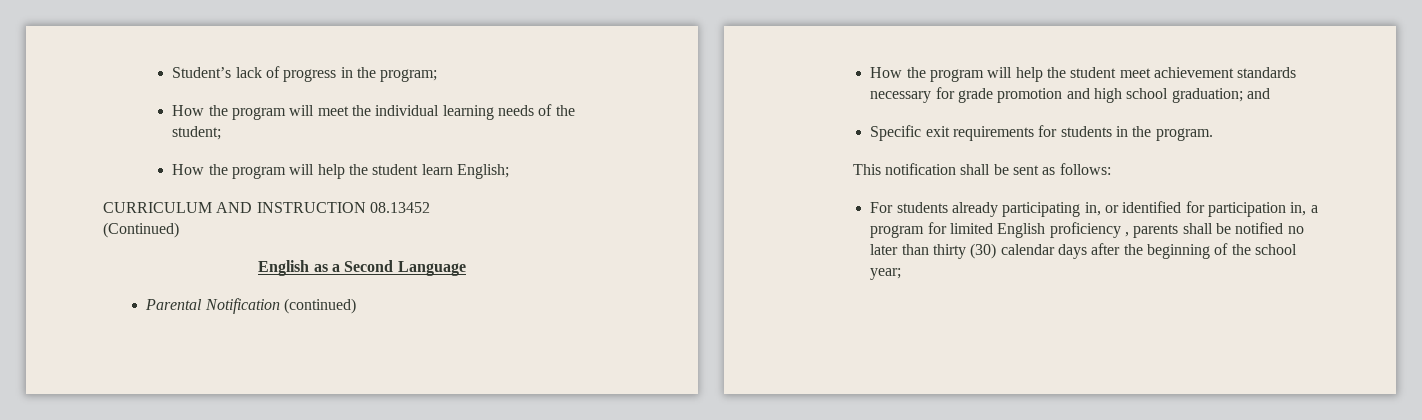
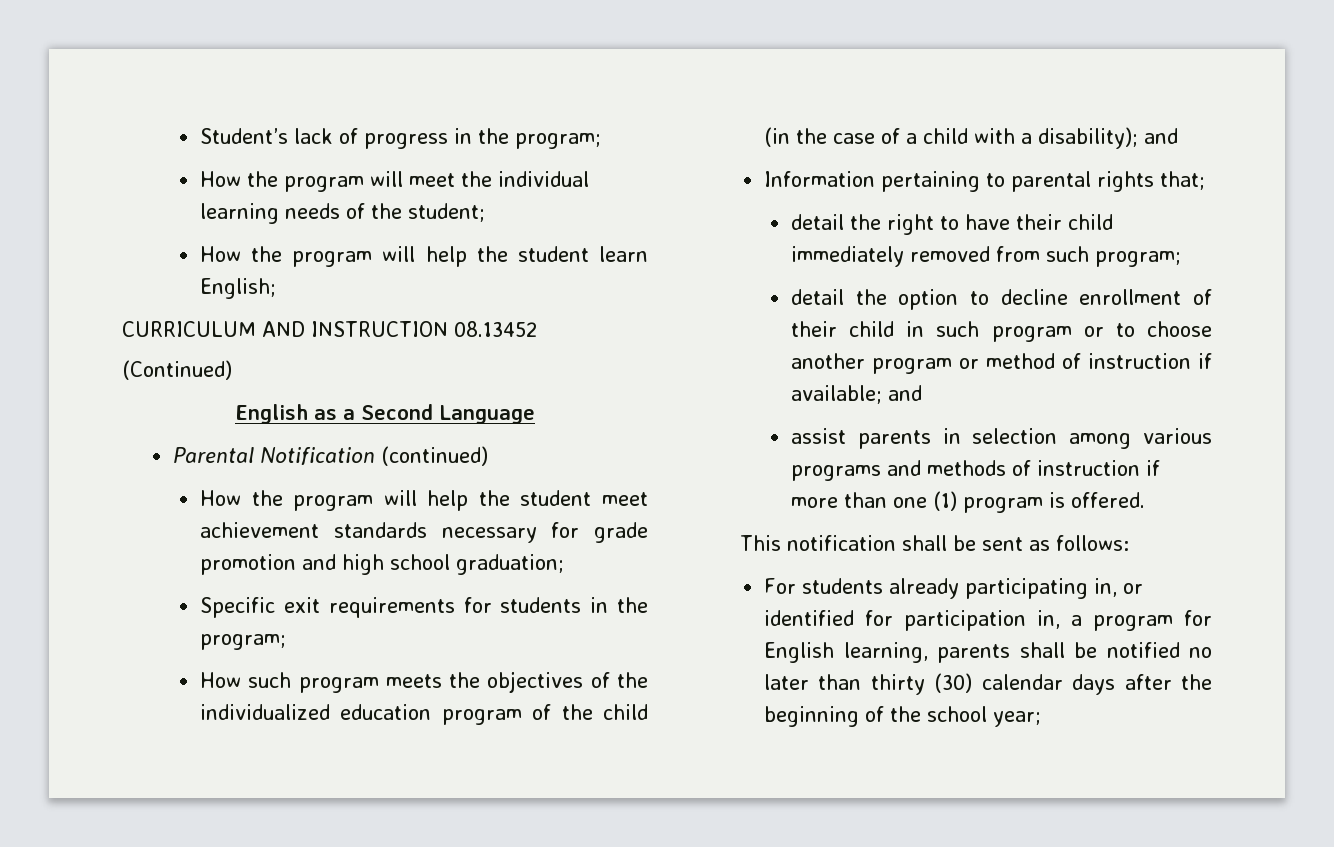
[1246,88,1270,99] and -> (565, 564) none
[1155,128,1213,141] program. -> [200,634,287,650] [200,671,649,693] [200,704,649,725] [764,127,1179,149] [764,171,1206,192] [790,214,1113,235] [790,246,1181,267] [790,289,1212,310] [790,321,1212,342] [790,353,1212,374] [790,385,922,404] [790,428,1212,449] [790,460,1160,481] [790,491,1145,513] program; // How such program meets the objectives of the individualized education program of the child (in the case of a child with a disability); and // Information pertaining to parental rights that; // detail the right to have their child immediately removed from such program; // detail the option to decline enrollment of their child in such program or to choose another program or method of instruction if available; and // assist parents in selection among various programs and methods of instruction if more than one (1) program is offered.
[949,222,1129,238] limited English proficiency , -> [764,642,928,663] English learning,

